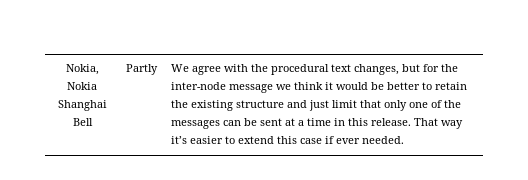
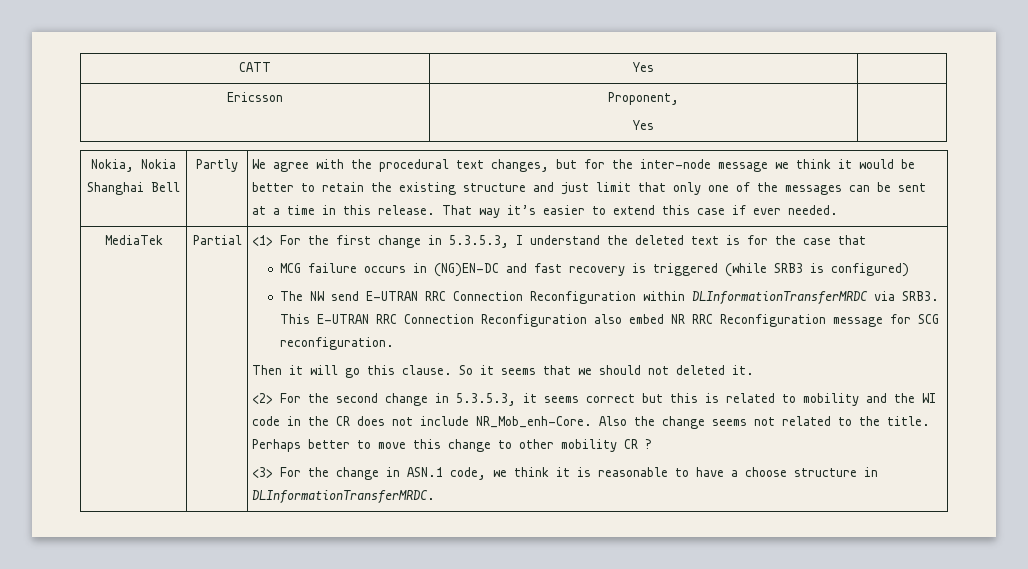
(65, 69) none -> [239,62,271,72] [633,62,654,72] [227,92,283,102] [608,92,679,105] [633,120,654,130] CATT | Yes | // Ericsson | Proponent, // Yes | //
(404, 140) none -> [104,235,163,245] [192,235,242,245] [252,235,867,248] [279,263,909,277] [279,291,939,305] [279,314,939,327] [279,337,394,350] [252,365,755,378] [252,393,937,406] [252,416,931,429] [252,439,653,452] [252,467,879,480] [252,490,436,504] // MediaTek | Partial | <1> For the first change in 5.3.5.3, I understand the deleted text is for the case that // MCG failure occurs in (NG)EN-DC and fast recovery is triggered (while SRB3 is configured) // The NW send E-UTRAN RRC Connection Reconfiguration within DLInformationTransferMRDC via SRB3. This E-UTRAN RRC Connection Reconfiguration also embed NR RRC Reconfiguration message for SCG reconfiguration. // Then it will go this clause. So it seems that we should not deleted it. // <2> For the second change in 5.3.5.3, it seems correct but this is related to mobility and the WI code in the CR does not include NR_Mob_enh-Core. Also the change seems not related to the title. Perhaps better to move this change to other mobility CR ? // <3> For the change in ASN.1 code, we think it is reasonable to have a choose structure in DLInformationTransferMRDC.

